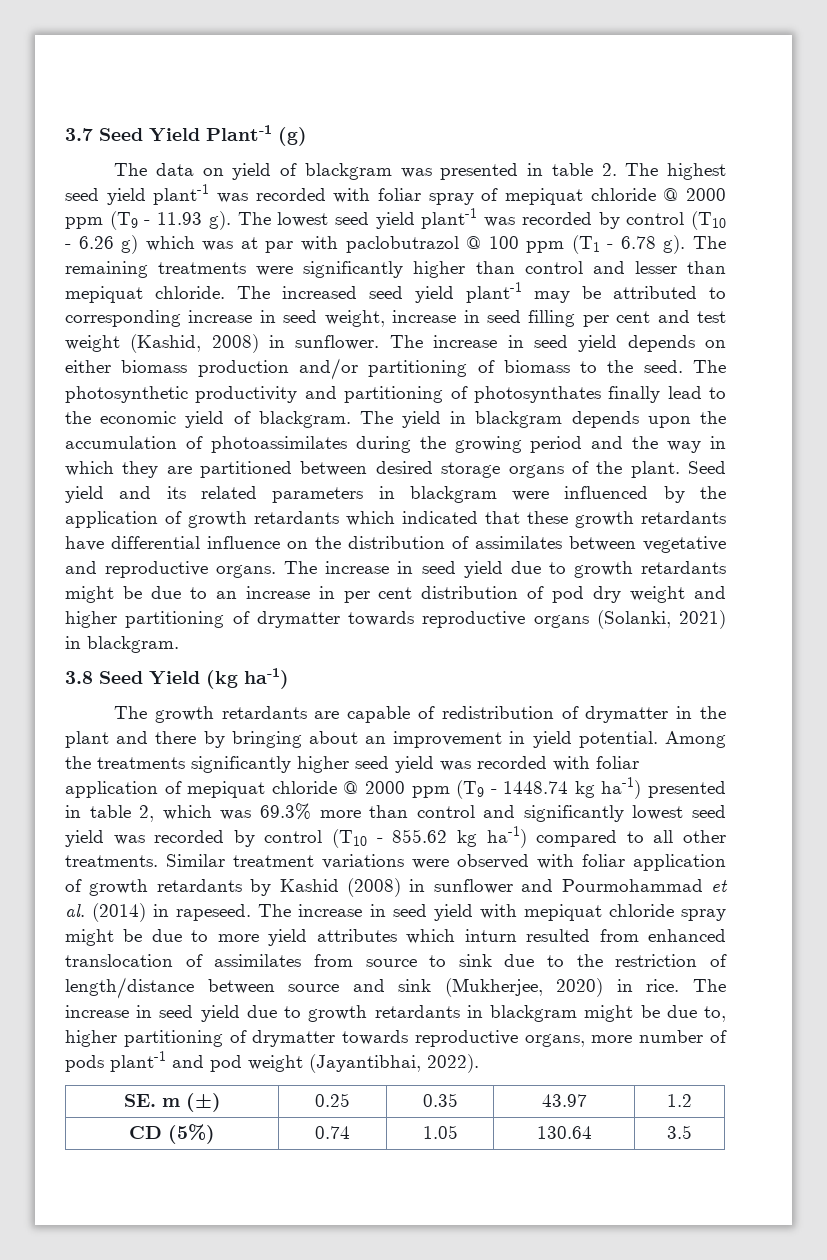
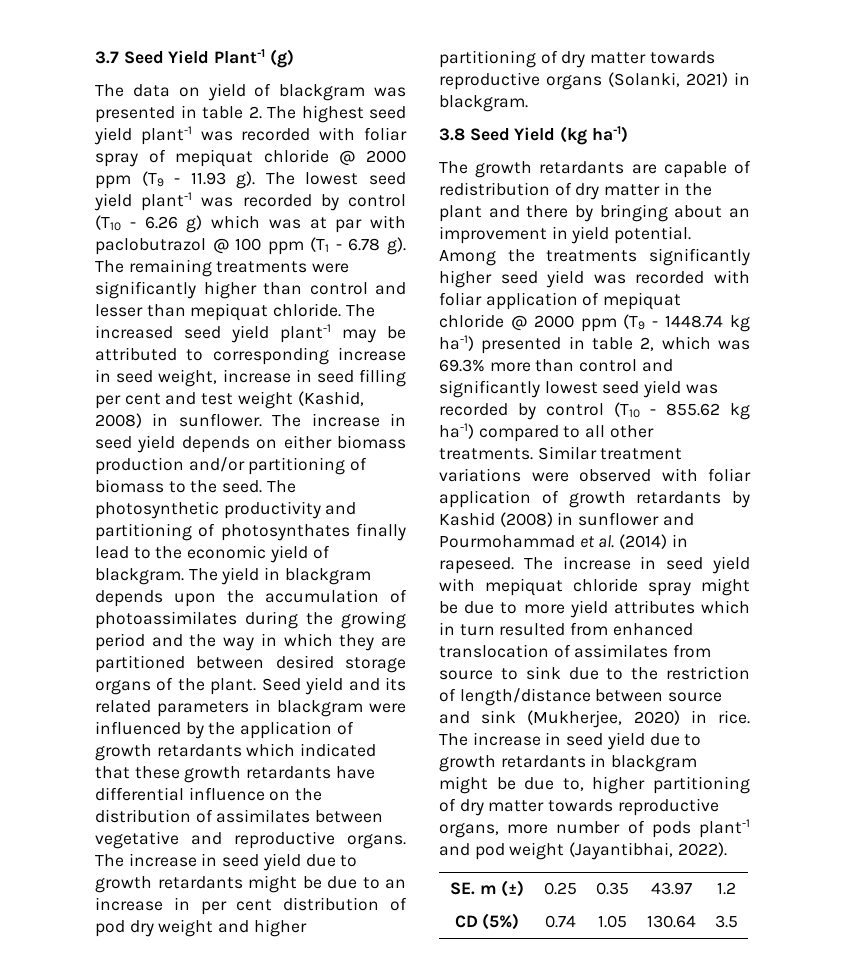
[256,611,340,628] drymatter -> [561,51,647,68] dry matter
[585,706,669,723] drymatter -> [575,183,661,200] dry matter
[464,929,517,942] inturn -> [439,622,495,636] in turn
[252,1030,336,1047] drymatter -> [459,799,545,816] dry matter

